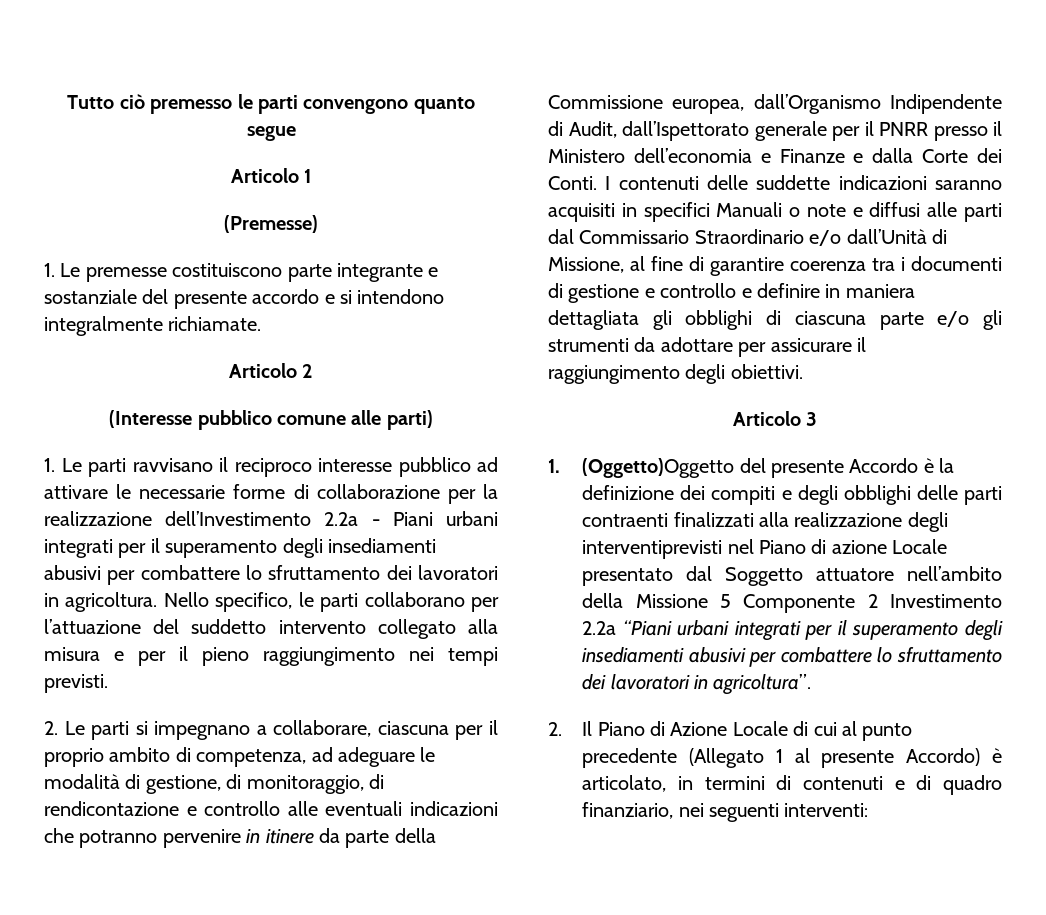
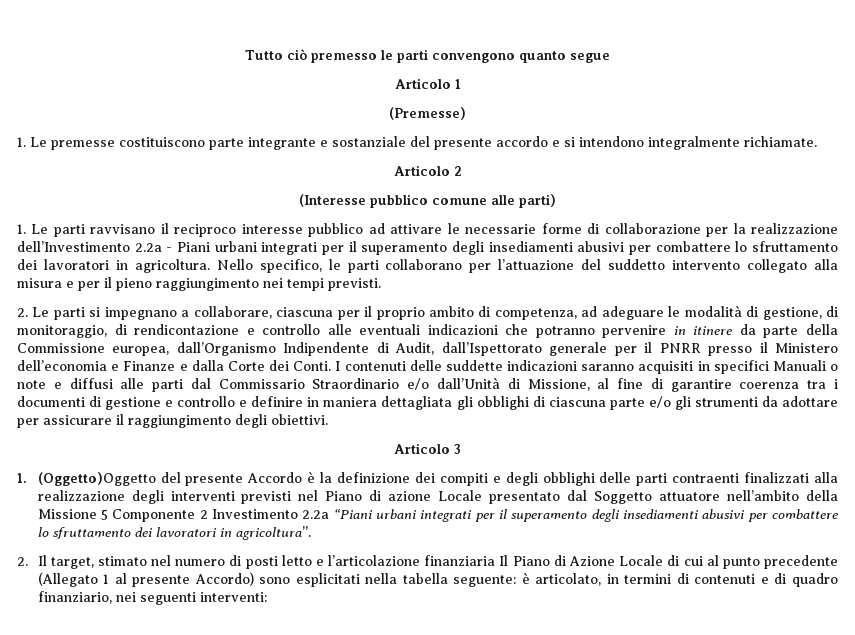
[582,540,723,559] interventiprevisti -> [170,491,292,504] interventi previsti
(593, 728) none -> [50,555,509,569] target, stimato nel numero di posti letto e l’articolazione finanziaria Il
(981, 757) none -> [259,573,517,587] sono esplicitati nella tabella seguente:

